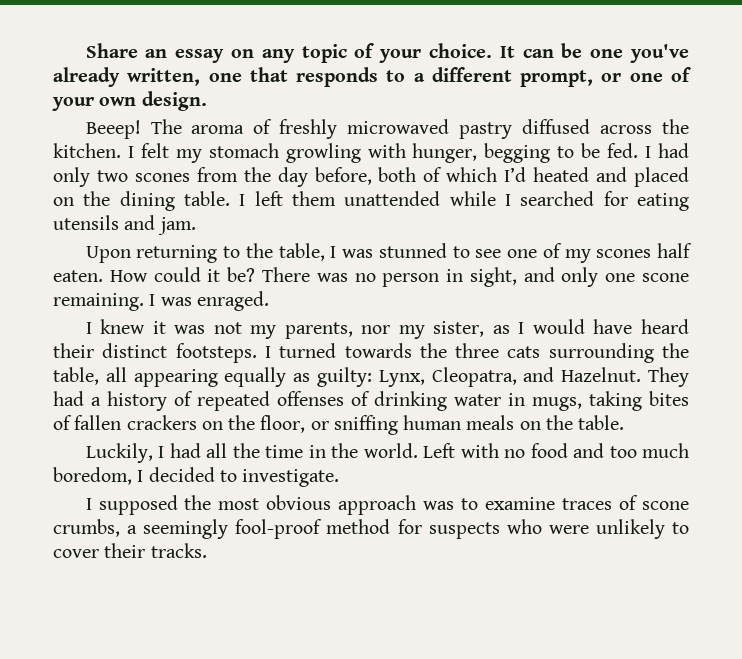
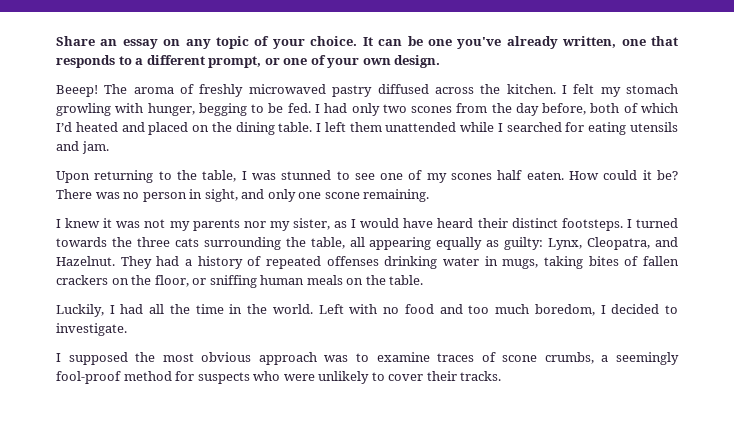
[149,291,269,311] I was enraged. -> (430, 195) none
[284,322,353,339] parents, -> [192,219,240,231] parents
[351,391,370,406] of -> (379, 261) none

